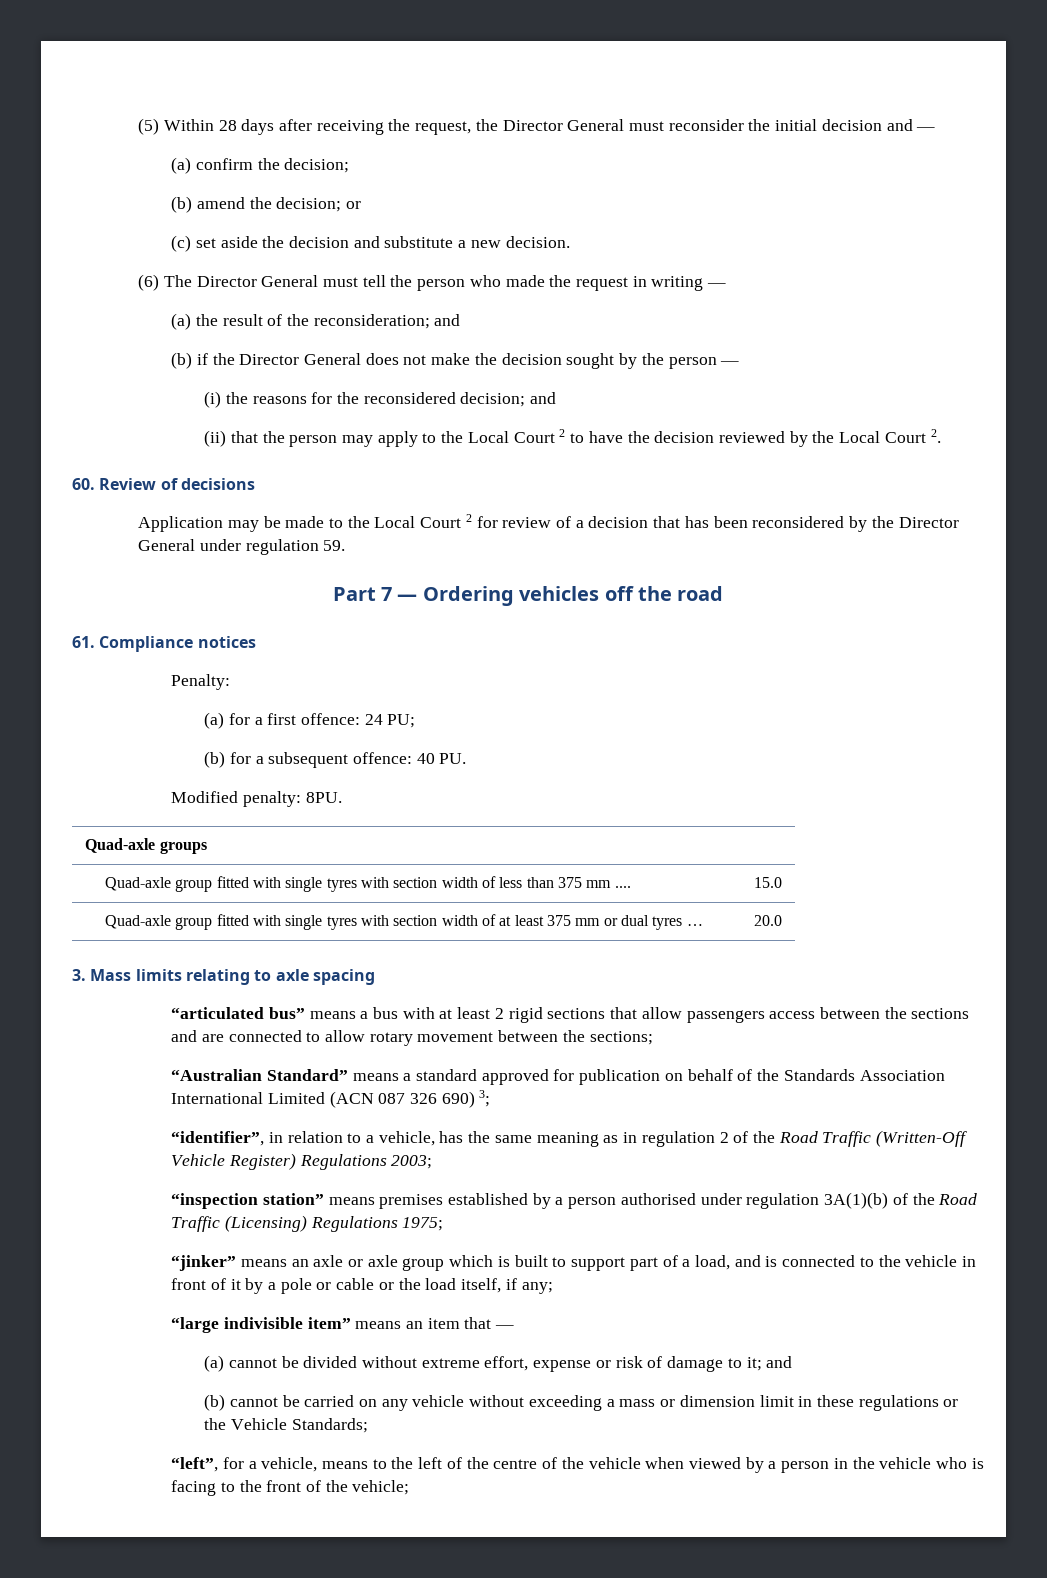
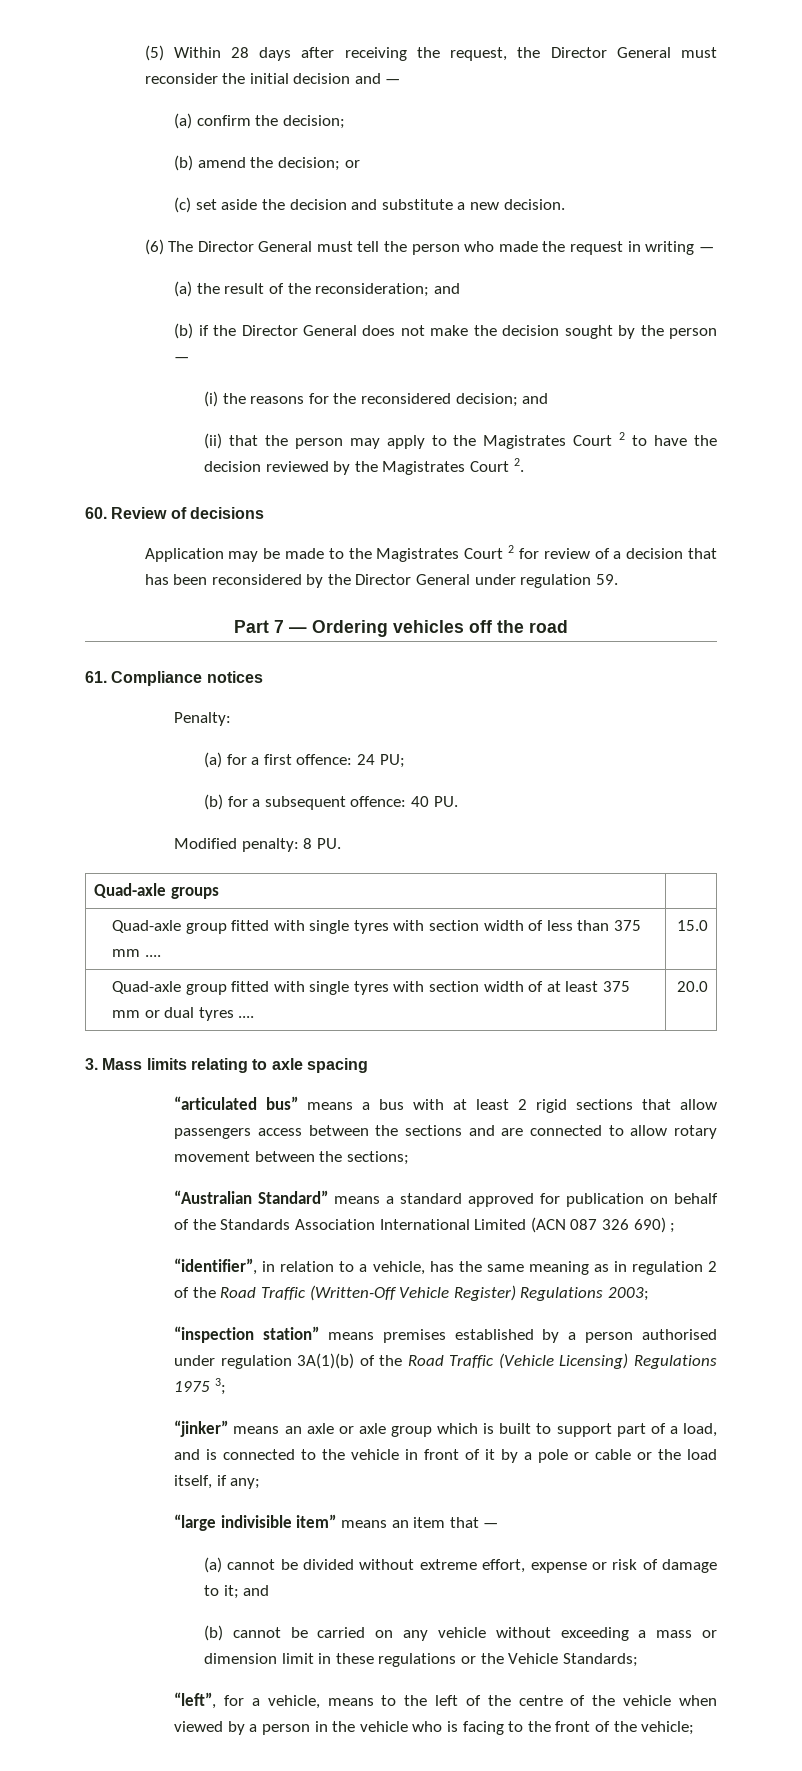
[467,431,509,443] Local -> [483,435,567,449] Magistrates
[839,431,881,443] Local -> [382,461,466,475] Magistrates
[374,516,416,528] Local -> [376,548,460,562] Magistrates
[305,792,342,803] 8PU. -> [303,838,342,849] 8 PU.
[686,924,703,926] … -> [238,1016,255,1018] ....
[479,1090,491,1107] 3; -> [670,1223,676,1233] ;
[224,1215,444,1232] (Licensing) Regulations 1975; -> [498,1353,718,1369] [174,1378,226,1395] (Vehicle Licensing) Regulations 1975 3;

